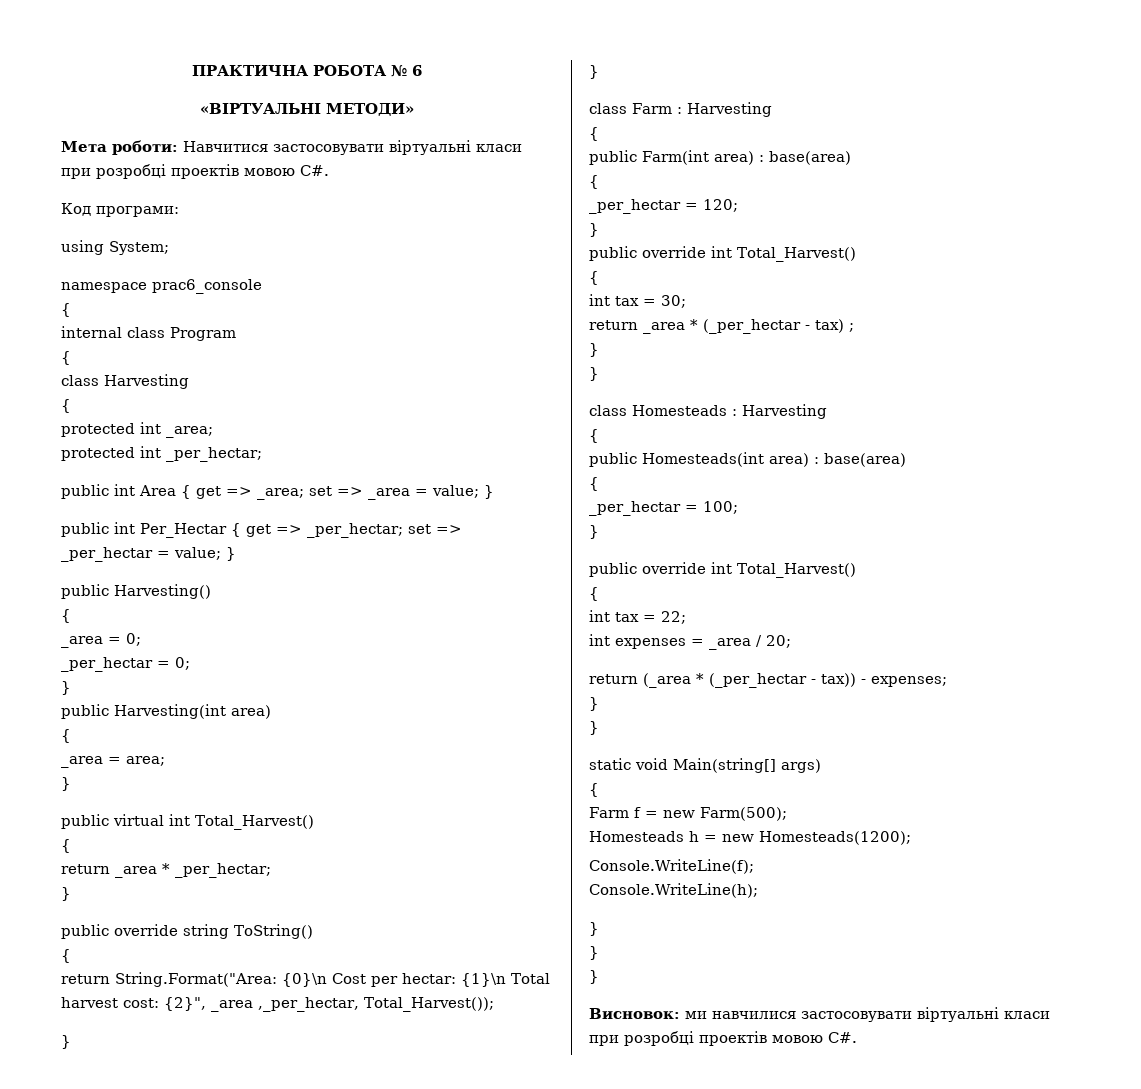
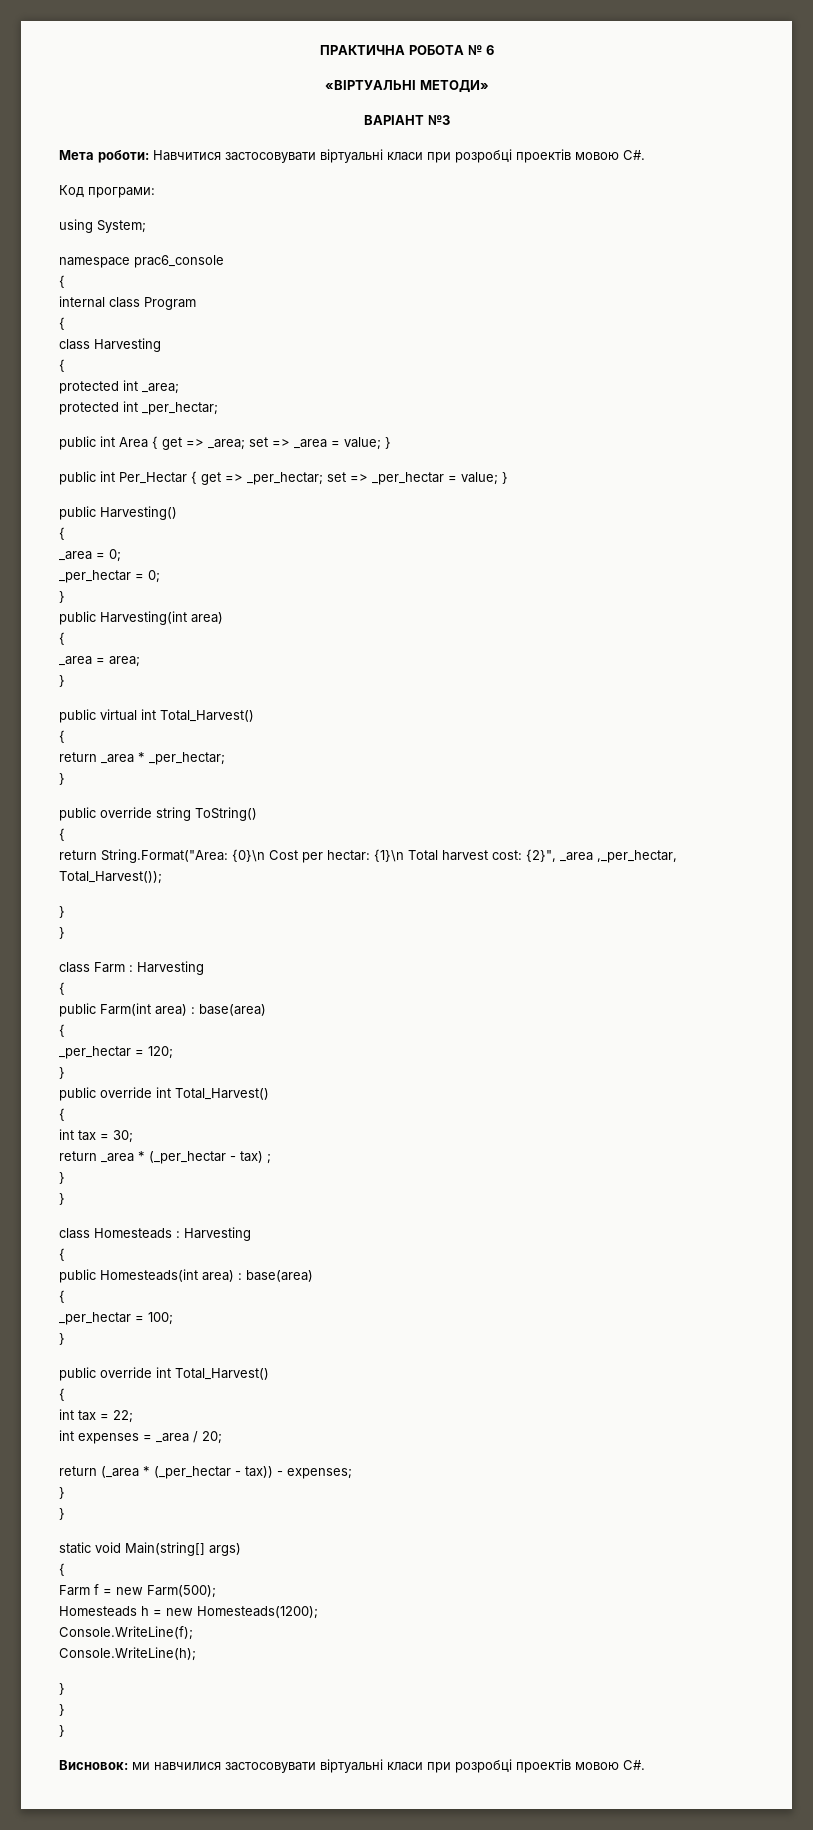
(414, 109) none -> [363,115,450,125] // ВАРІАНТ №3

